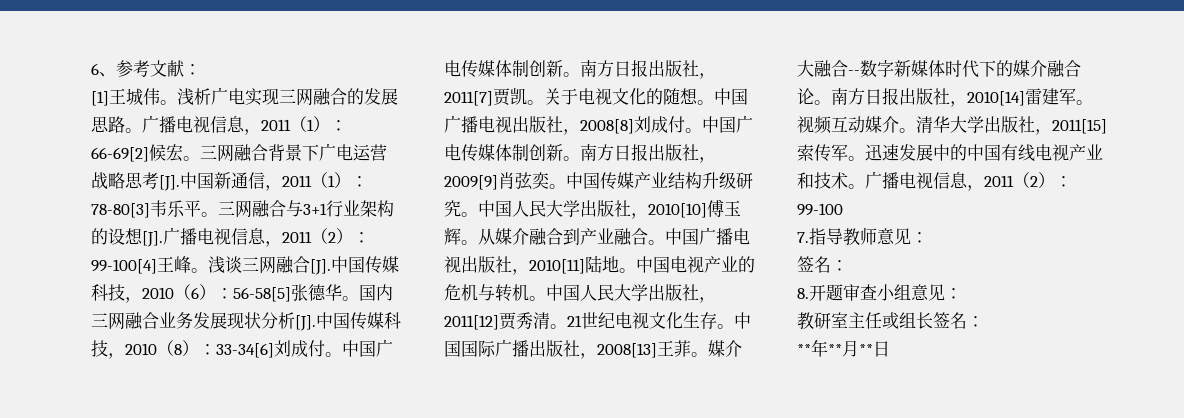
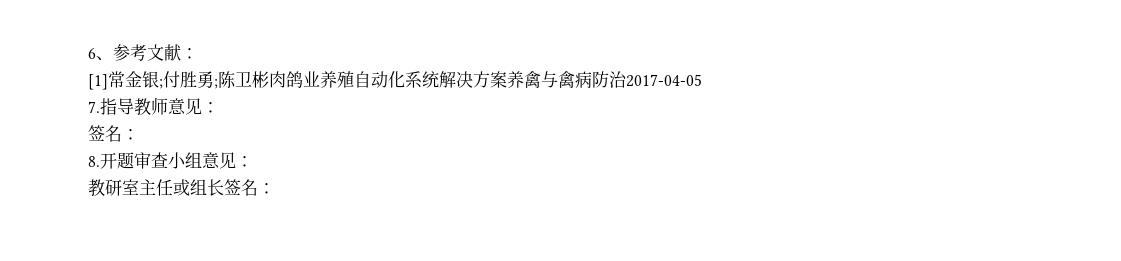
[109,87,398,106] [91,115,347,135] [91,143,387,162] [91,172,368,191] [91,200,394,218] [91,227,370,247] [91,256,399,275] [91,284,393,303] [91,312,401,331] [91,339,393,359] [444,60,716,79] [444,87,748,106] [444,115,753,135] [444,144,716,163] [444,172,753,190] [444,200,741,219] [444,227,750,246] [444,255,755,275] [444,284,716,303] [444,312,751,330] [444,339,742,359] [797,60,1081,78] [797,88,1093,107] [797,116,1107,135] [797,144,1103,162] [797,171,1072,191] [797,203,843,216] 王城伟。浅析广电实现三网融合的发展思路。广播电视信息，2011（1）：66-69[2]候宏。三网融合背景下广电运营战略思考[J].中国新通信，2011（1）：78-80[3]韦乐平。三网融合与3+1行业架构的设想[J].广播电视信息，2011（2）：99-100[4]王峰。浅谈三网融合[J].中国传媒科技，2010（6）：56-58[5]张德华。国内三网融合业务发展现状分析[J].中国传媒科技，2010（8）：33-34[6]刘成付。中国广电传媒体制创新。南方日报出版社，2011[7]贾凯。关于电视文化的随想。中国广播电视出版社，2008[8]刘成付。中国广电传媒体制创新。南方日报出版社，2009[9]肖弦奕。中国传媒产业结构升级研究。中国人民大学出版社，2010[10]傅玉辉。从媒介融合到产业融合。中国广播电视出版社，2010[11]陆地。中国电视产业的危机与转机。中国人民大学出版社，2011[12]贾秀清。21世纪电视文化生存。中国国际广播出版社，2008[13]王菲。媒介大融合--数字新媒体时代下的媒介融合论。南方日报出版社，2010[14]雷建军。视频互动媒介。清华大学出版社，2011[15]索传军。迅速发展中的中国有线电视产业和技术。广播电视信息，2011（2）：99-100 -> [108,71,702,89] 常金银;付胜勇;陈卫彬肉鸽业养殖自动化系统解决方案养禽与禽病防治2017-04-05
[797,339,890,357] // **年**月**日 -> (275, 188) none

